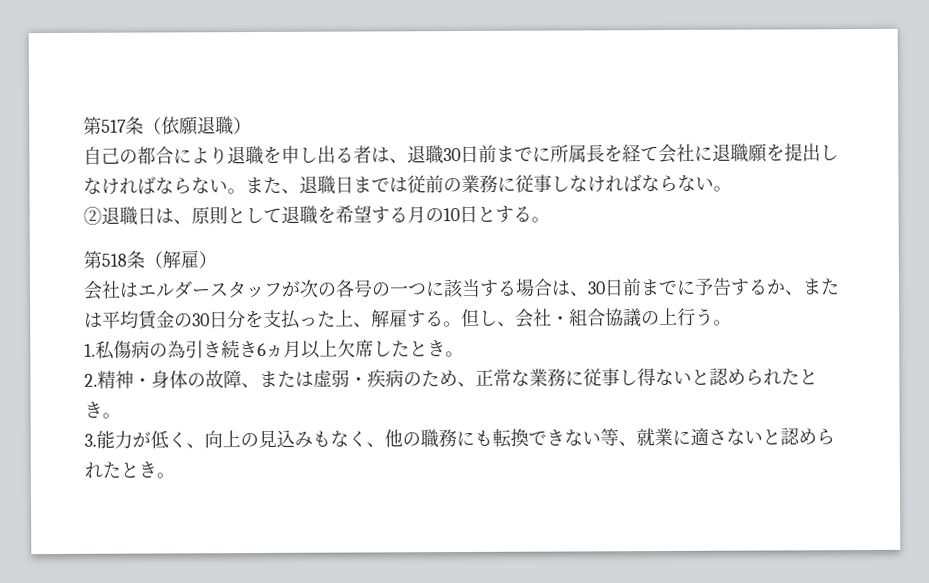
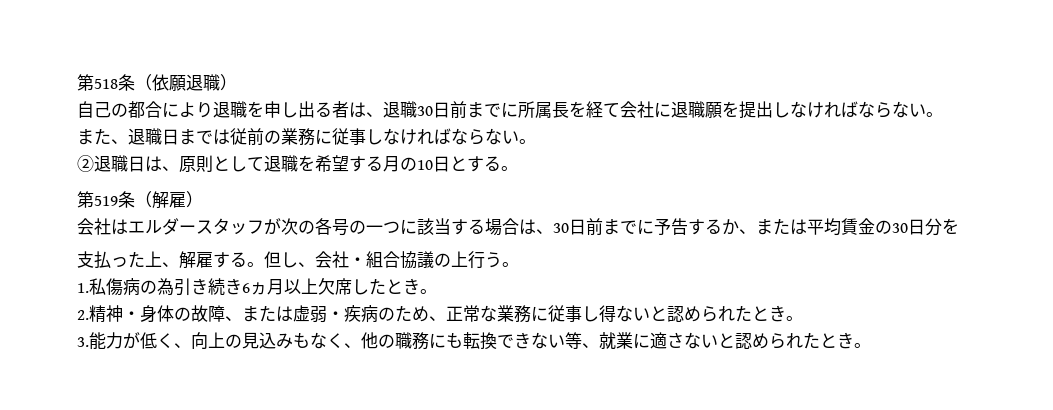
[83,116,127,135] 第517 -> [77,74,118,91] 第518
(246, 191) none -> (943, 114) //
[101,253,127,267] 518 -> [94,196,118,206] 519
(264, 319) none -> (959, 226) //

